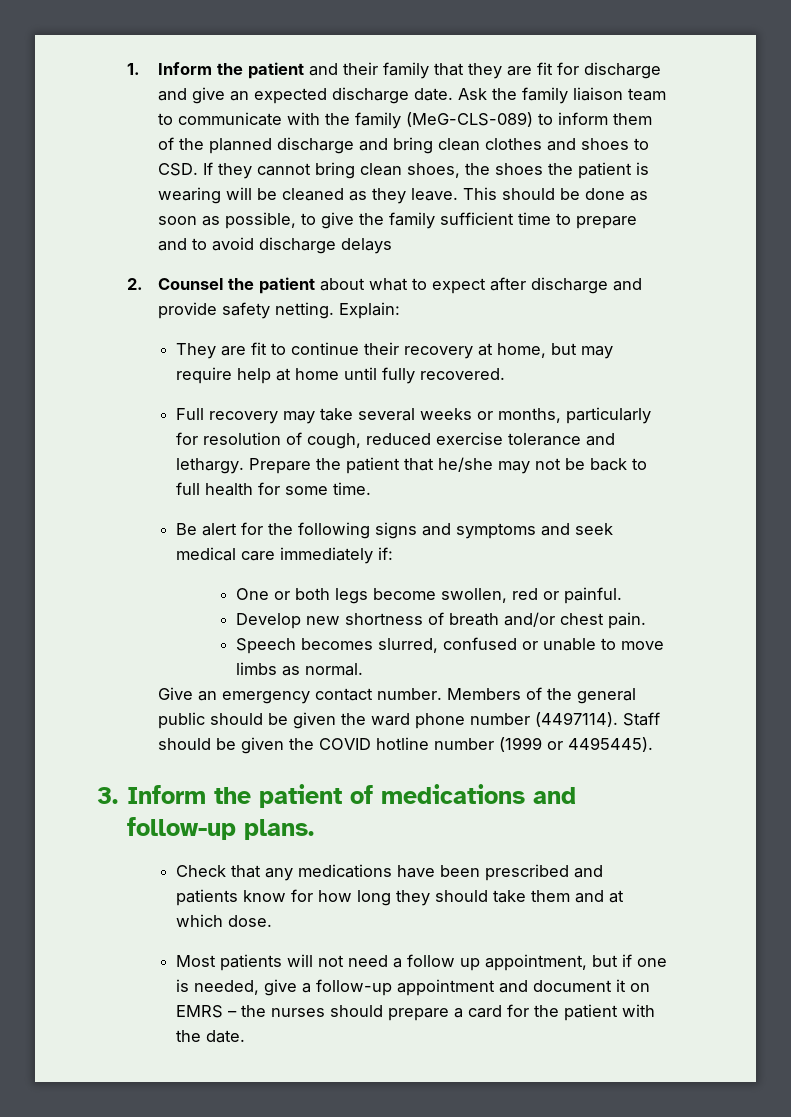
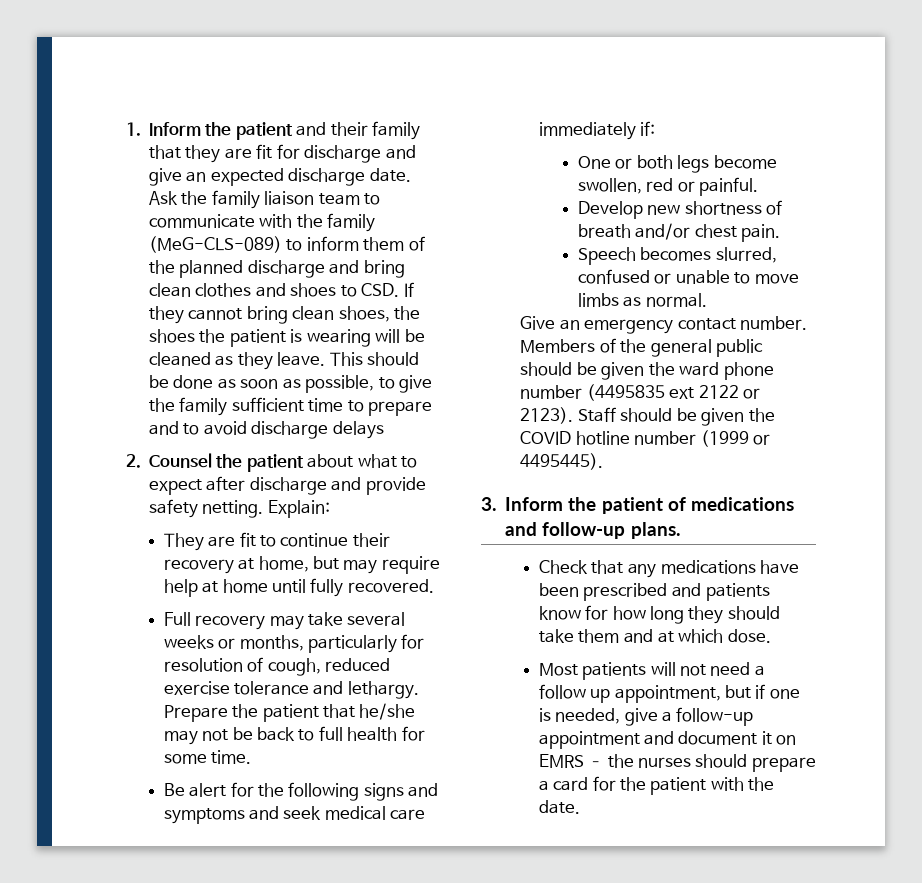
[534,712,618,727] (4497114). -> [586,384,761,401] [520,407,574,424] (4495835 ext 2122 or 2123).

